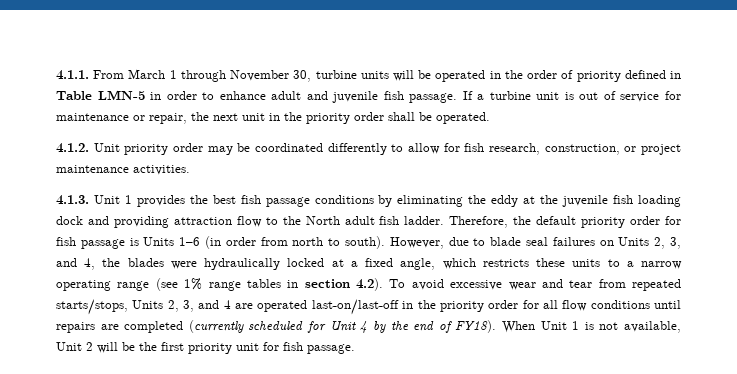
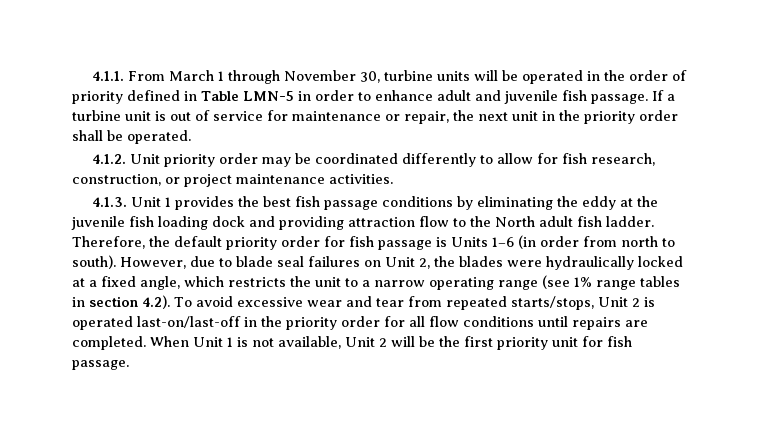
[618,237,681,249] [56,258,96,270] Units 2, 3, and 4, -> [385,257,430,269] Unit 2,
[536,258,601,267] these units -> [290,276,341,287] the unit
[132,300,254,312] Units 2, 3, and 4 are -> [597,297,655,307] Unit 2 is
[124,320,497,333] completed (currently scheduled for Unit 4 by the end of FY18). -> [72,336,146,350] completed.

